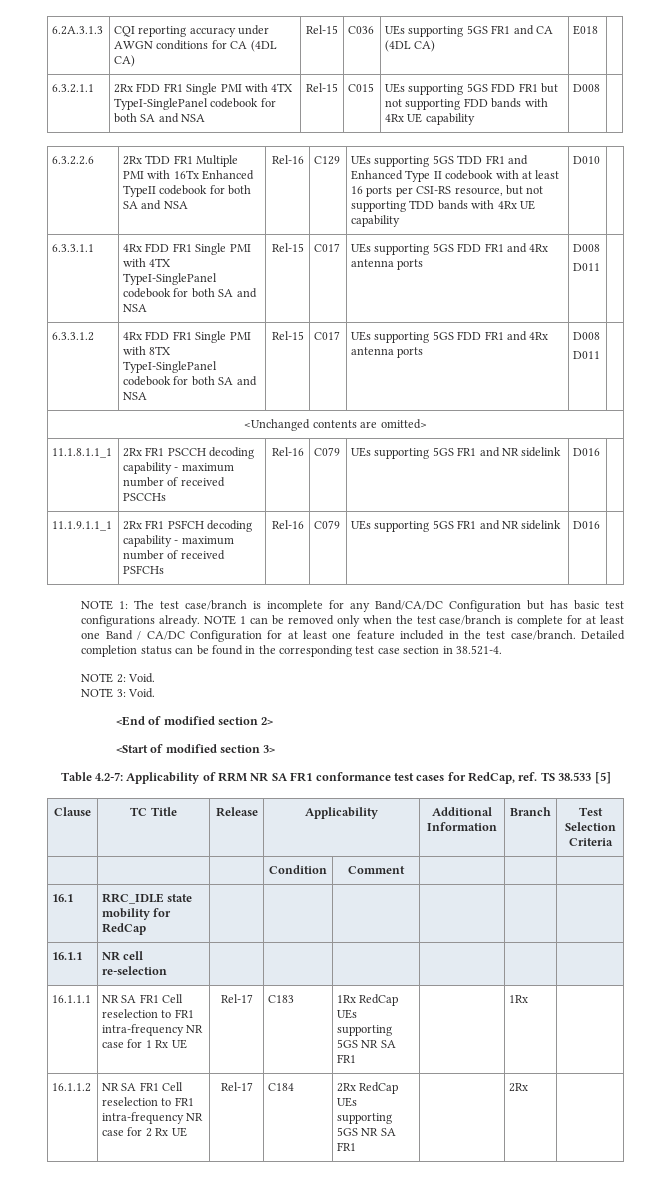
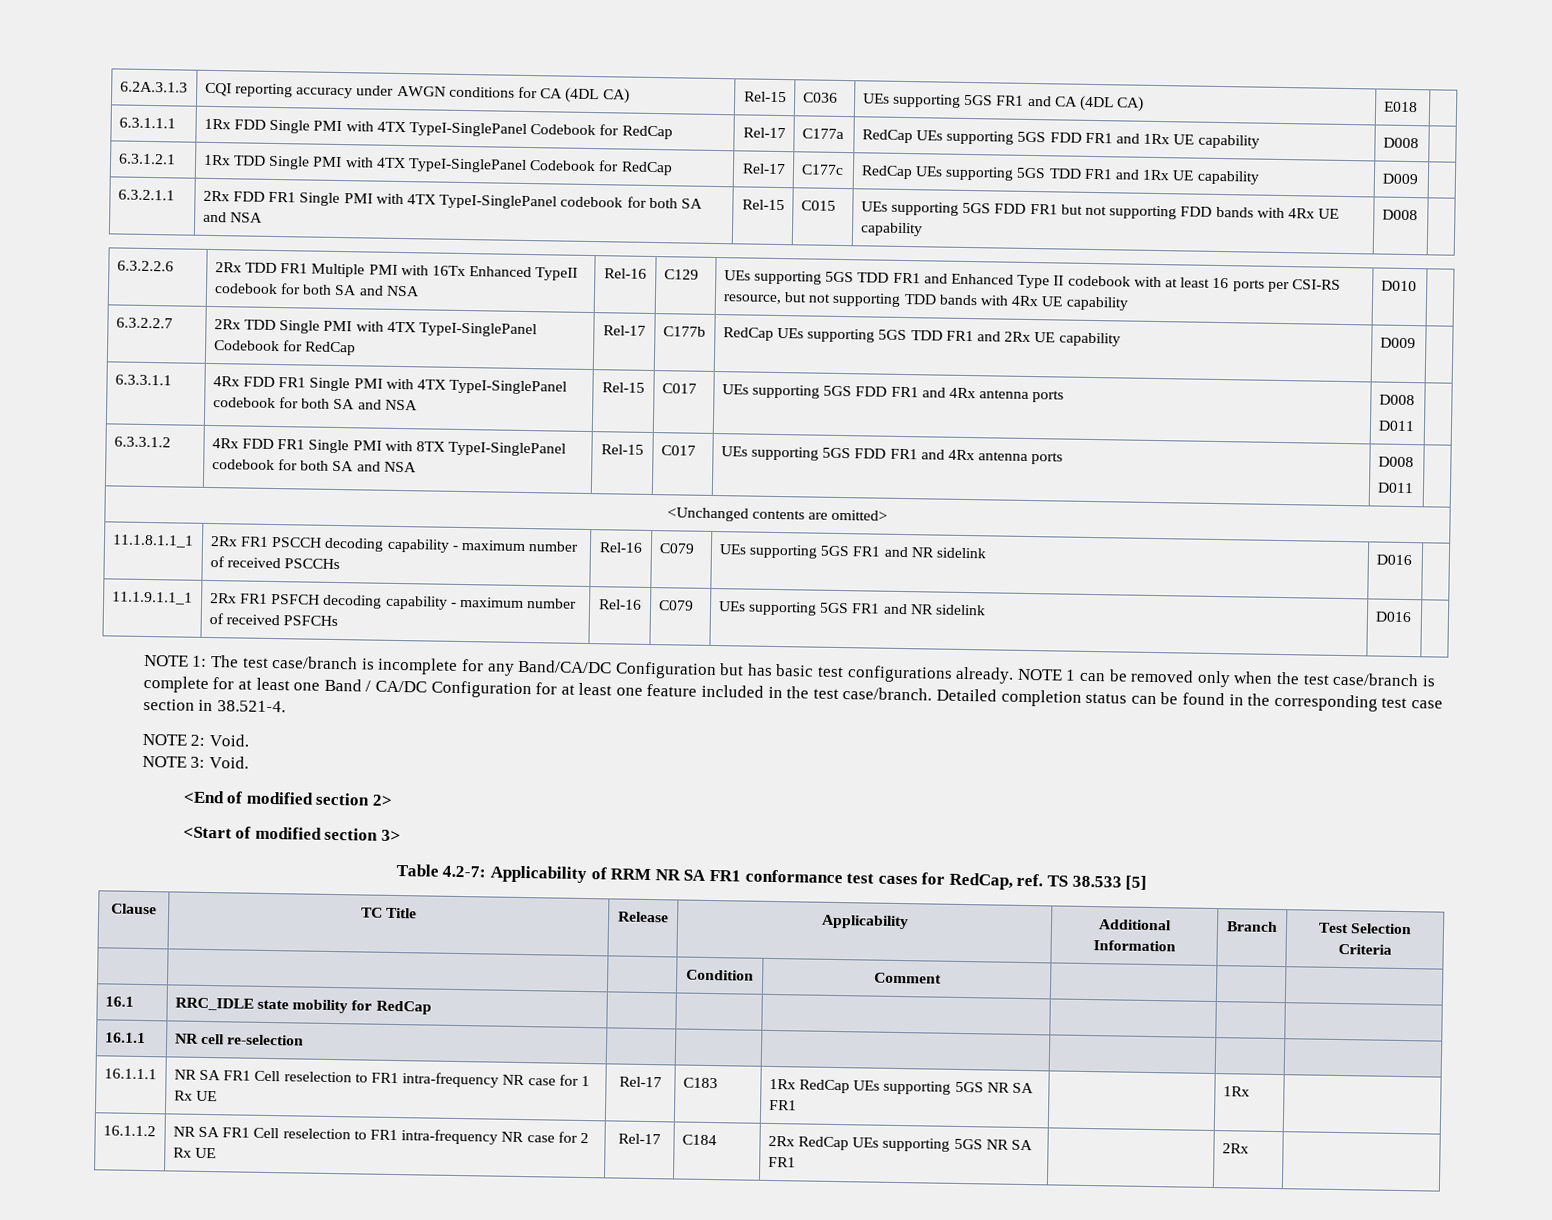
(599, 30) none -> [118,117,176,129] [203,118,673,140] [742,127,786,139] [801,128,844,140] [861,129,1260,149] [1382,137,1419,149] [118,153,176,165] [202,154,673,176] [741,163,786,175] [800,164,844,176] [860,165,1260,185] [1381,173,1419,185] // 6.3.1.1.1 | 1Rx FDD Single PMI with 4TX TypeI-SinglePanel Codebook for RedCap | Rel-17 | C177a | RedCap UEs supporting 5GS FDD FR1 and 1Rx UE capability | D008 | // 6.3.1.2.1 | 1Rx TDD Single PMI with 4TX TypeI-SinglePanel Codebook for RedCap | Rel-17 | C177c | RedCap UEs supporting 5GS TDD FR1 and 1Rx UE capability | D009 |
(601, 160) none -> [115,317,173,329] [213,319,538,338] [213,340,357,356] [603,325,646,336] [662,326,706,337] [722,327,1121,347] [1379,337,1416,349] // 6.3.2.2.7 | 2Rx TDD Single PMI with 4TX TypeI-SinglePanel Codebook for RedCap | Rel-17 | C177b | RedCap UEs supporting 5GS TDD FR1 and 2Rx UE capability | D009 |

